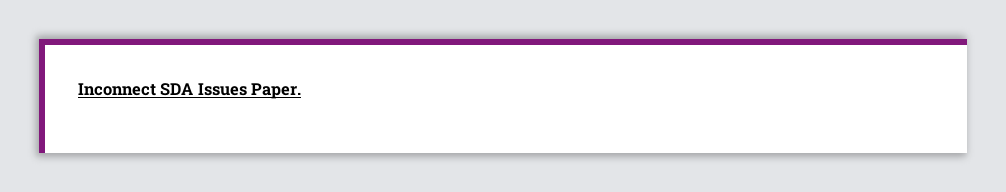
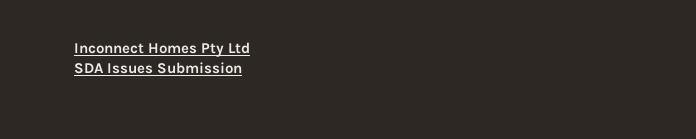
(156, 89) none -> [148,42,251,57] Homes Pty Ltd //
[251,83,302,99] Paper. -> [157,62,243,74] Submission

